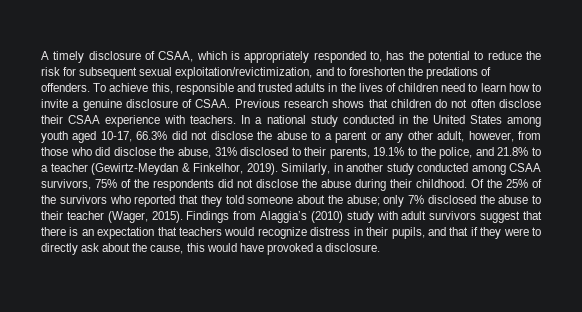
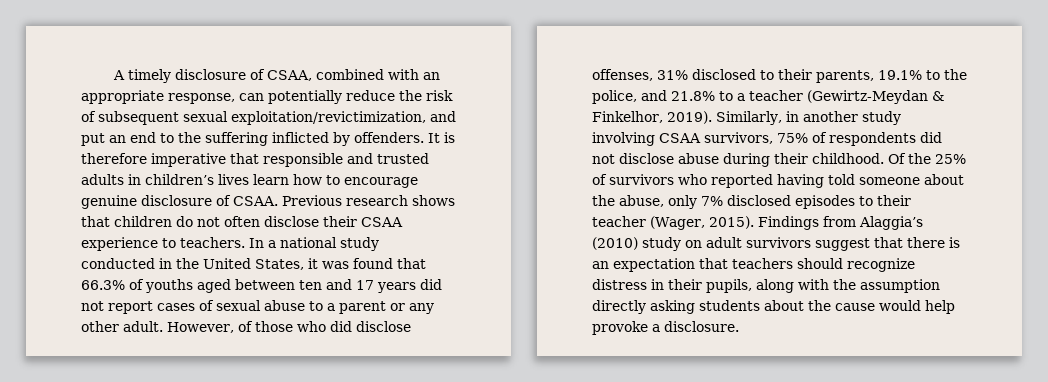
[196,51,484,63] which is appropriately responded to, has the potential to -> [315,69,440,80] [81,90,342,104] combined with an appropriate response, can potentially
[63,67,77,76] for -> [81,111,96,122] of
[336,67,492,79] [41,83,173,94] to foreshorten the predations of offenders. To achieve this, -> [81,132,455,146] [81,153,259,167] put an end to the suffering inflicted by offenders. It is therefore imperative that
[340,83,478,92] the lives of children need to -> [145,174,249,185] children’s lives
[41,99,80,108] invite a -> [344,177,418,188] encourage
[164,115,186,124] with -> [162,238,176,248] to
[469,115,541,127] [41,131,273,143] States among youth aged 10-17, 66.3% did not disclose the -> [255,258,426,270] [81,279,442,293] [81,300,261,314] States, it was found that 66.3% of youths aged between ten and 17 years did not report cases of sexual
[437,131,542,142] adult, however, from -> [123,321,253,333] adult. However, of
[159,147,211,158] the abuse, -> [592,69,653,81] offenses,
[417,163,506,175] conducted among -> [592,132,655,146] involving
[134,179,149,188] the -> (827, 137) none
[302,179,317,188] the -> (674, 158) none
[41,195,56,204] the -> (607, 179) none
[179,195,222,207] that they -> [777,174,824,188] having
[346,195,380,206] abuse; -> [619,195,664,207] abuse,
[479,195,529,204] the abuse -> [795,195,855,209] episodes
[376,211,398,220] with -> [685,240,702,248] on
[224,227,255,236] would -> [797,258,843,269] should
[427,227,542,239] [41,243,313,255] and that if they were to directly ask about the cause, this would have provoked -> [756,279,940,293] [592,300,955,314] [592,321,648,335] along with the assumption directly asking students about the cause would help provoke

